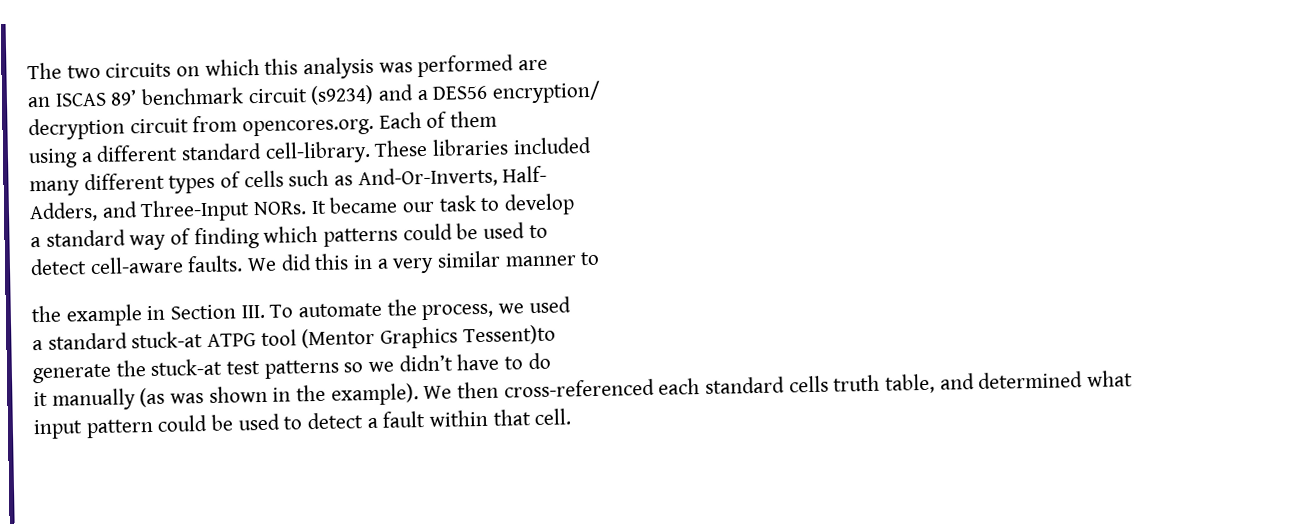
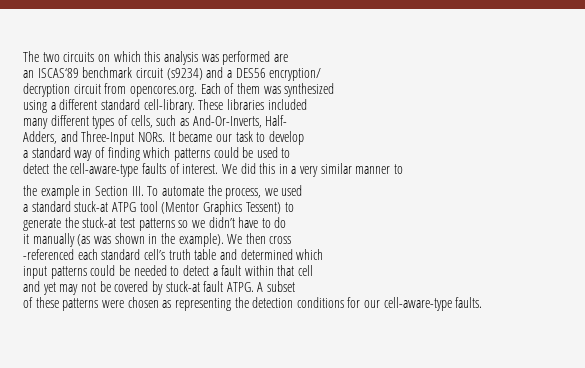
[54,89,138,107] ISCAS 89’ -> [37,68,79,78] ISCAS‘89
(498, 119) none -> [263,83,335,97] was synthesized
[243,170,284,188] cells -> [130,115,153,128] cells,
[89,255,244,275] cell-aware faults. -> [52,163,219,177] the cell-aware-type faults of interest.
[462,324,556,346] Tessent)to -> [245,202,295,214] Tessent) to
[503,373,936,398] cross-referenced each standard cells truth table, -> [269,236,292,244] [23,249,217,260] cross // -referenced each standard cell’s truth table
[1087,370,1134,388] what -> [296,249,324,260] which
[85,413,280,439] pattern could be used -> [50,265,167,279] patterns could be needed
[534,408,572,426] cell. -> [298,265,314,276] [23,281,296,295] [23,297,483,311] cell // and yet may not be covered by stuck-at fault ATPG. A subset // of these patterns were chosen as representing the detection conditions for our cell-aware-type faults.

